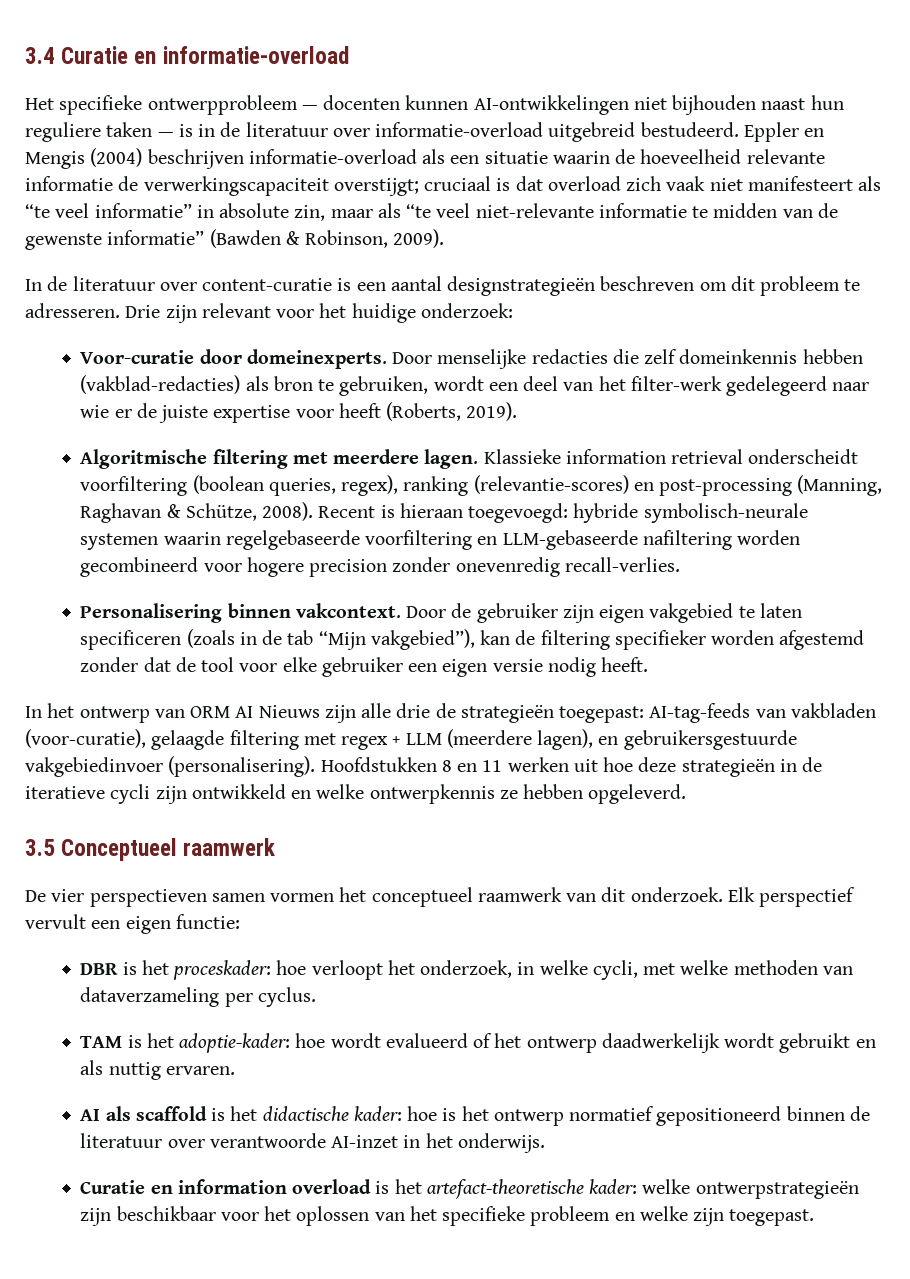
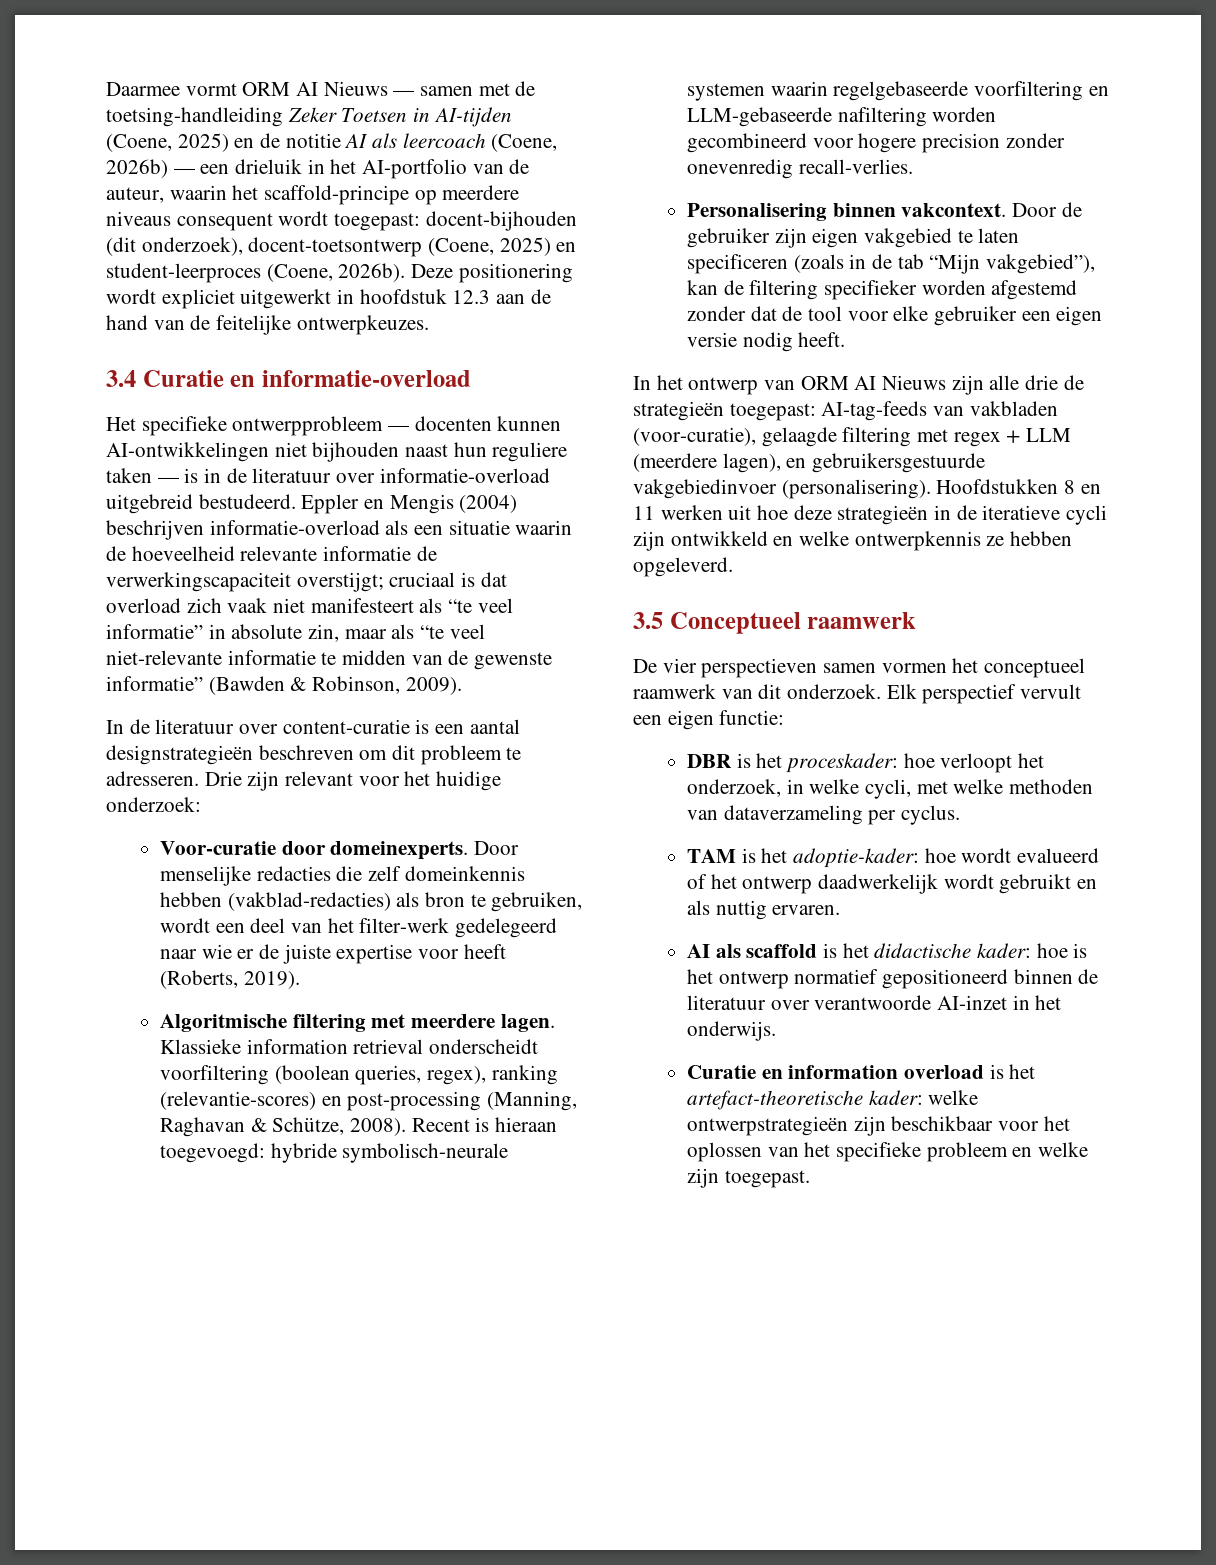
(25, 55) none -> [106,81,536,96] [106,107,512,127] [106,133,558,152] [106,159,530,179] [106,185,520,205] [106,211,577,231] [106,237,577,257] [106,263,573,283] [106,289,551,309] [106,315,429,335] Daarmee vormt ORM AI Nieuws — samen met de toetsing-handleiding Zeker Toetsen in AI-tijden (Coene, 2025) en de notitie AI als leercoach (Coene, 2026b) — een drieluik in het AI-portfolio van de auteur, waarin het scaffold-principe op meerdere niveaus consequent wordt toegepast: docent-bijhouden (dit onderzoek), docent-toetsontwerp (Coene, 2025) en student-leerproces (Coene, 2026b). Deze positionering wordt expliciet uitgewerkt in hoofdstuk 12.3 aan de hand van de feitelijke ontwerpkeuzes. //

